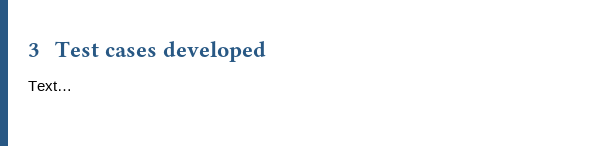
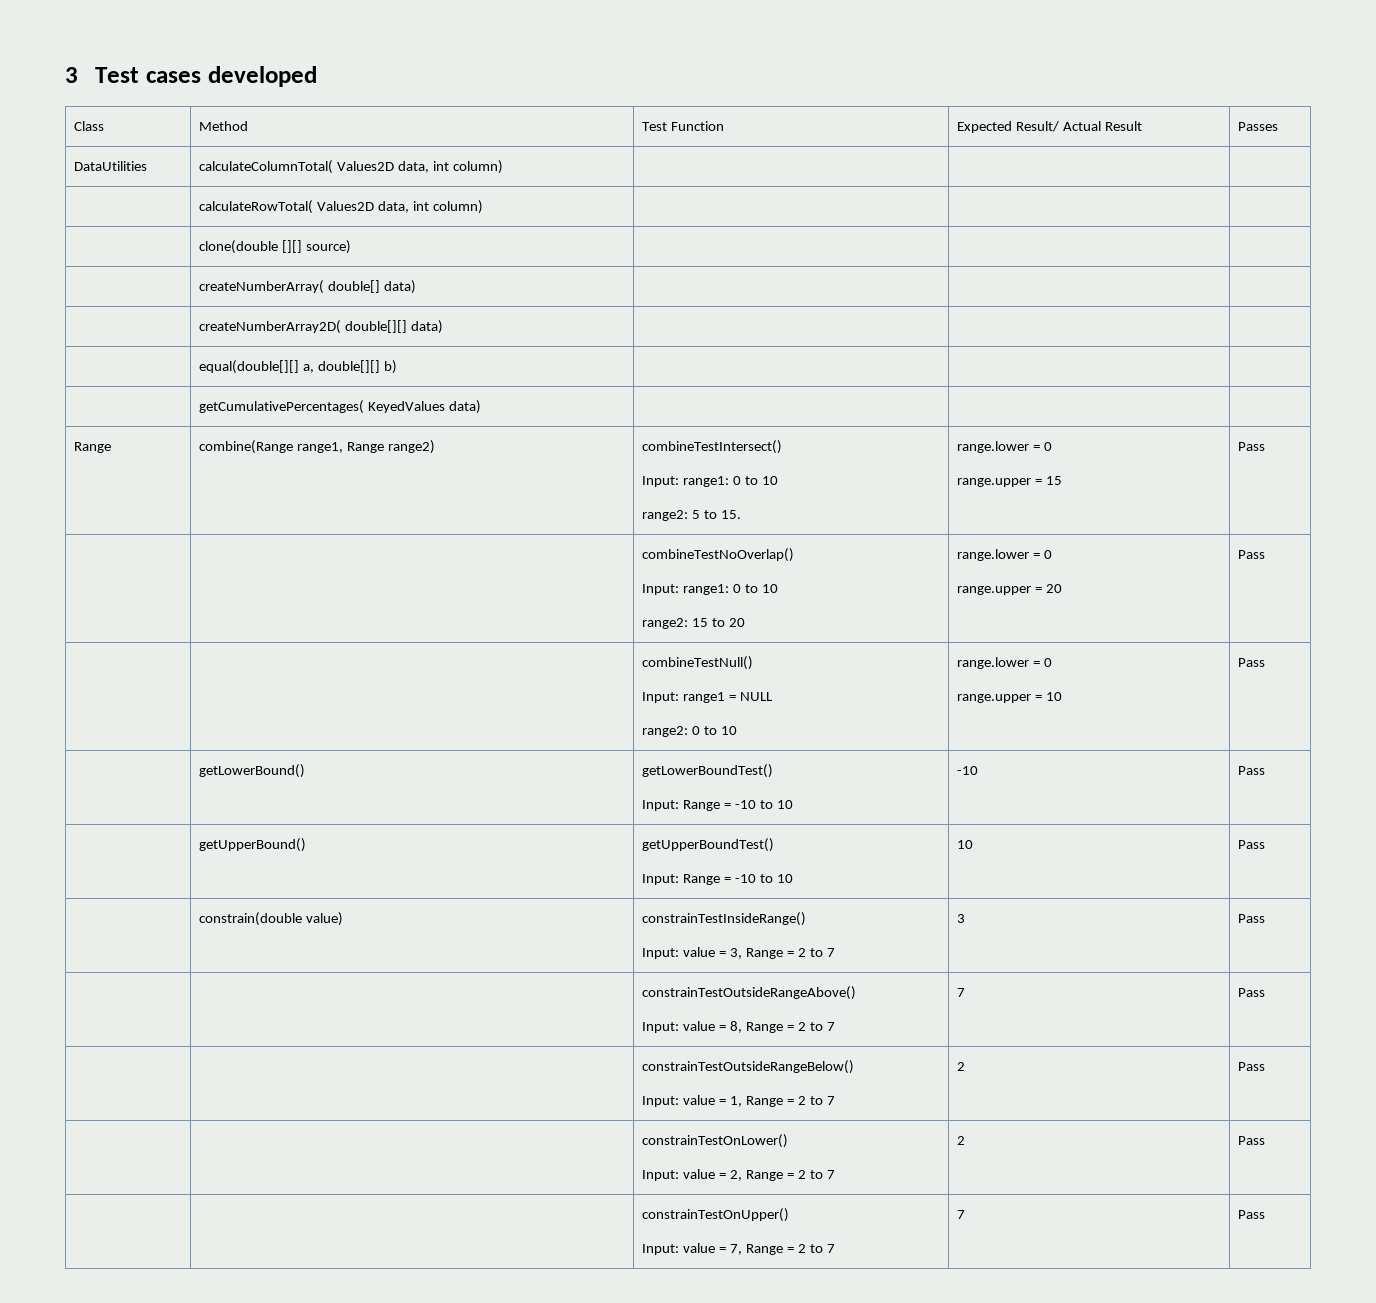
[28,81,72,91] // Text… -> [74,121,105,131] [199,121,249,131] [642,121,725,131] [957,121,1143,133] [1238,122,1279,131] [74,161,148,171] [199,160,504,174] [199,200,484,214] [199,240,352,254] [199,280,417,294] [199,320,444,334] [199,360,398,374] [199,400,482,414] [74,442,112,453] [199,440,436,454] [642,440,783,454] [642,476,779,487] [642,510,742,521] [957,441,1053,453] [957,476,1063,487] [1238,442,1266,451] [642,548,795,562] [642,584,779,595] [642,618,746,629] [957,549,1053,561] [957,584,1063,595] [1238,550,1266,559] [642,656,754,670] [642,692,774,703] [642,726,738,737] [957,657,1053,669] [957,692,1063,703] [1238,658,1266,667] [199,764,306,778] [642,764,774,778] [642,800,793,811] [957,766,979,775] [1238,766,1266,775] [199,838,307,852] [642,838,775,852] [642,874,793,885] [957,840,974,849] [1238,840,1266,849] [199,912,344,926] [642,912,807,926] [642,947,835,959] [957,914,966,923] [1238,914,1266,923] [642,986,857,1000] [642,1021,835,1033] [957,988,966,997] [1238,988,1266,997] [642,1060,855,1074] [642,1095,835,1107] [957,1062,966,1071] [1238,1062,1266,1071] [642,1134,789,1148] [642,1169,835,1181] [957,1136,966,1145] [1238,1136,1266,1145] [642,1208,790,1222] [642,1243,835,1255] [957,1210,966,1219] [1238,1210,1266,1219] // Class | Method | Test Function | Expected Result/ Actual Result | Passes // DataUtilities | calculateColumnTotal( Values2D data, int column) | | | // | calculateRowTotal( Values2D data, int column) | | | // | clone(double [][] source) | | | // | createNumberArray( double[] data) | | | // | createNumberArray2D( double[][] data) | | | // | equal(double[][] a, double[][] b) | | | // | getCumulativePercentages( KeyedValues data) | | | // Range | combine(Range range1, Range range2) | combineTestIntersect() // Input: range1: 0 to 10 // range2: 5 to 15. | range.lower = 0 // range.upper = 15 | Pass // | | combineTestNoOverlap() // Input: range1: 0 to 10 // range2: 15 to 20 | range.lower = 0 // range.upper = 20 | Pass // | | combineTestNull() // Input: range1 = NULL // range2: 0 to 10 | range.lower = 0 // range.upper = 10 | Pass // | getLowerBound() | getLowerBoundTest() // Input: Range = -10 to 10 | -10 | Pass // | getUpperBound() | getUpperBoundTest() // Input: Range = -10 to 10 | 10 | Pass // | constrain(double value) | constrainTestInsideRange() // Input: value = 3, Range = 2 to 7 | 3 | Pass // | | constrainTestOutsideRangeAbove() // Input: value = 8, Range = 2 to 7 | 7 | Pass // | | constrainTestOutsideRangeBelow() // Input: value = 1, Range = 2 to 7 | 2 | Pass // | | constrainTestOnLower() // Input: value = 2, Range = 2 to 7 | 2 | Pass // | | constrainTestOnUpper() // Input: value = 7, Range = 2 to 7 | 7 | Pass

